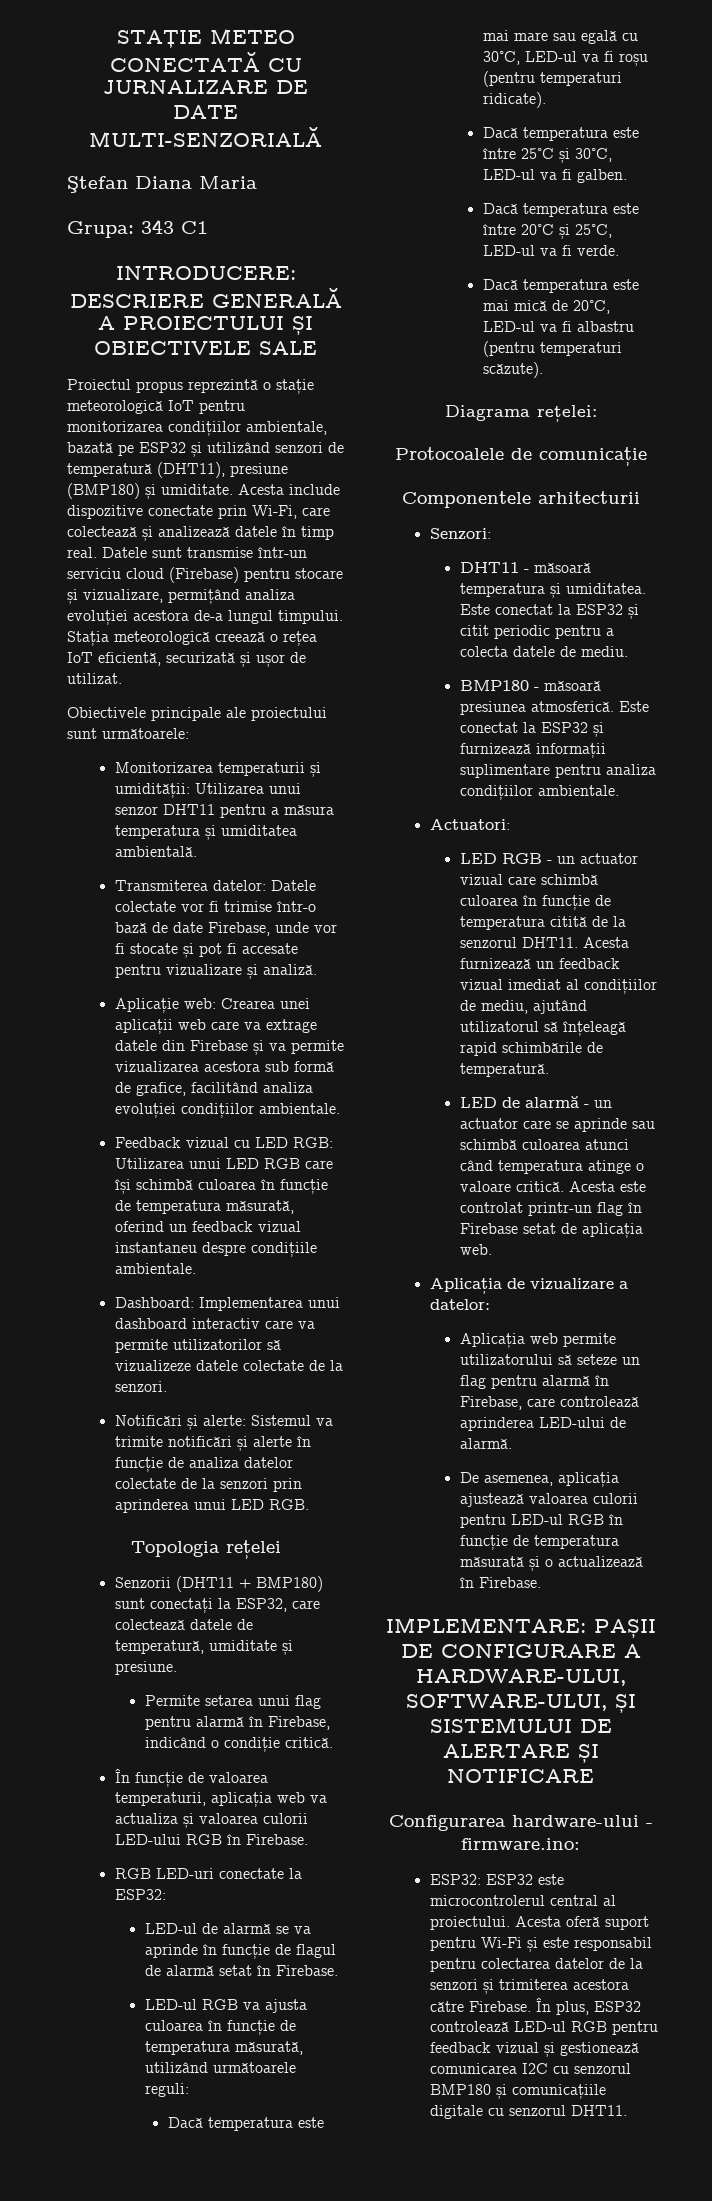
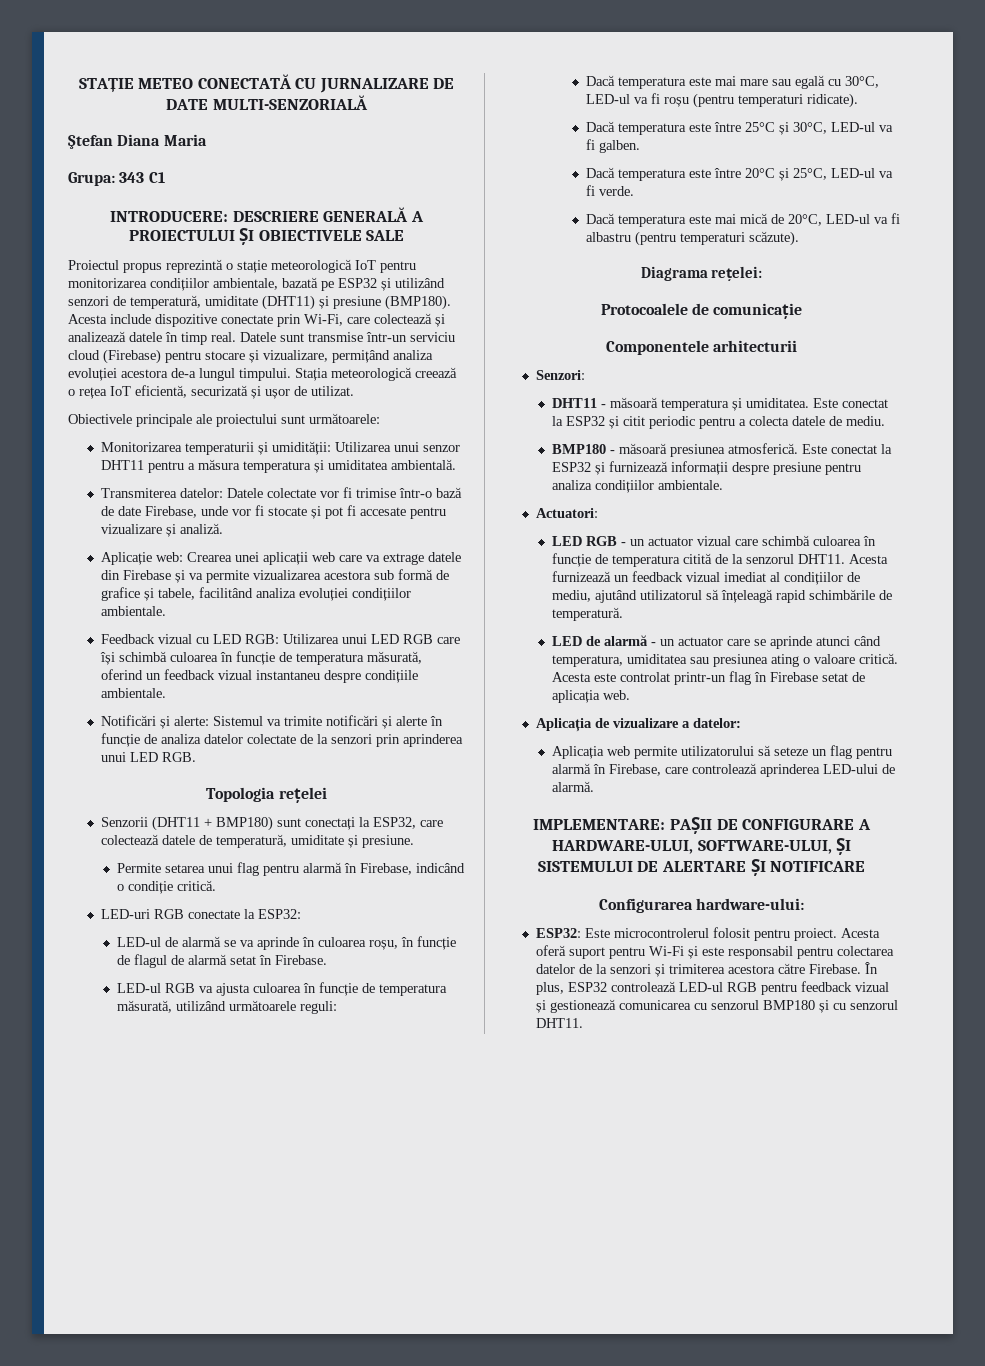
[67,462,288,478] [67,483,233,499] temperatură (DHT11), presiune (BMP180) și umiditate. -> [130,295,451,310] temperatură, umiditate (DHT11) și presiune (BMP180).
[135,1082,186,1096] grafice, -> [100,587,195,601] grafice și tabele,
[114,1297,340,1311] [114,1318,315,1329] [114,1339,281,1353] [114,1360,343,1371] [114,1381,167,1392] // Dashboard: Implementarea unui dashboard interactiv care va permite utilizatorilor să vizualizeze datele colectate de la senzori. -> (166, 693) none
[114,1768,268,1787] [114,1792,327,1807] [114,1813,308,1828] [114,1834,308,1845] [114,1868,214,1879] În funcție de valoarea temperaturii, aplicația web va actualiza și valoarea culorii LED-ului RGB în Firebase. // RGB LED-uri -> [100,909,184,919] LED-uri RGB
(217, 1949) none -> [318,937,415,950] culoarea roșu, în
[459,764,550,778] suplimentare -> [732,462,822,475] despre presiune
[631,1121,655,1129] [459,1139,629,1150] [459,1160,631,1174] sau schimbă culoarea atunci când temperatura atinge -> [816,636,882,646] [552,654,800,667] atunci când temperatura, umiditatea sau presiunea ating
[459,1472,619,1487] [459,1493,638,1507] [459,1514,623,1528] [459,1535,619,1550] [459,1556,643,1571] [459,1577,541,1588] // De asemenea, aplicația ajustează valoarea culorii pentru LED-ul RGB în funcție de temperatura măsurată și o actualizează în Firebase. -> (595, 786) none
[511,1815,653,1827] [461,1838,580,1850] [429,1874,564,1885] [429,1895,616,1906] [429,1916,510,1930] hardware-ului - firmware.ino: // ESP32: ESP32 este microcontrolerul central al proiectului. -> [696,898,805,910] [535,927,837,941] hardware-ului: // ESP32: Este microcontrolerul folosit pentru proiect.
[521,2063,548,2074] I2C -> (691, 1005) none
[511,2084,606,2099] [429,2105,483,2119] comunicațiile digitale -> (829, 1006) none

